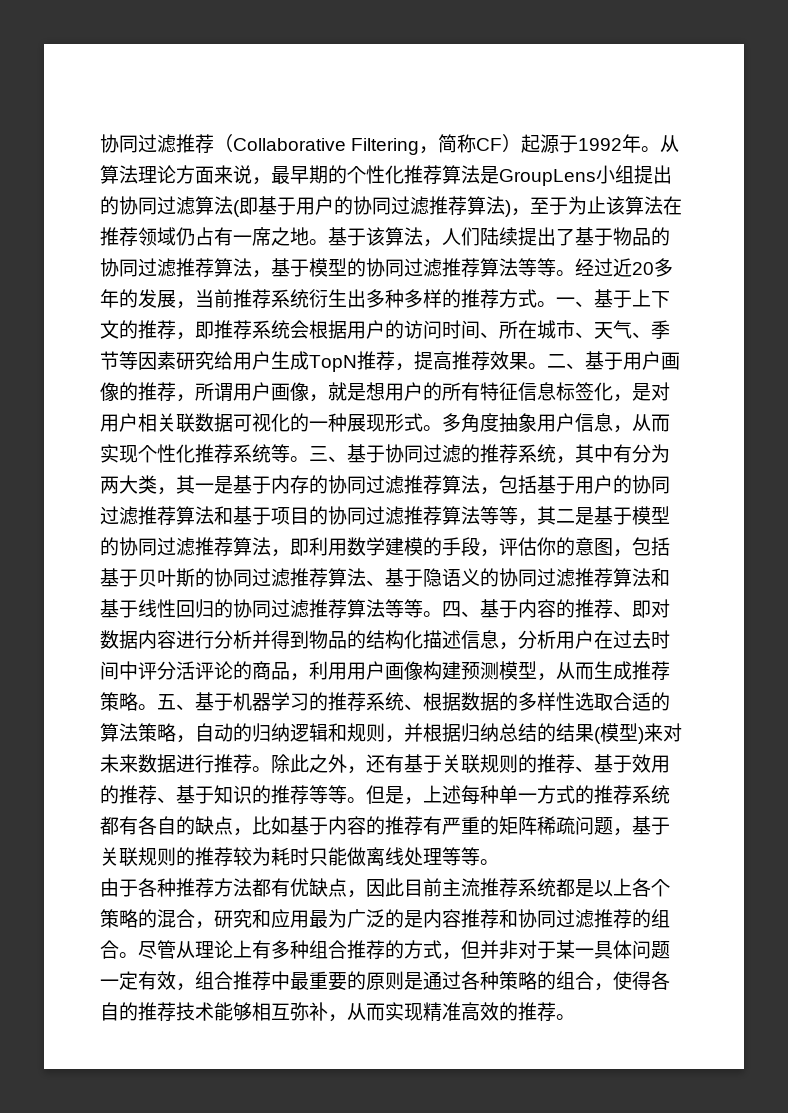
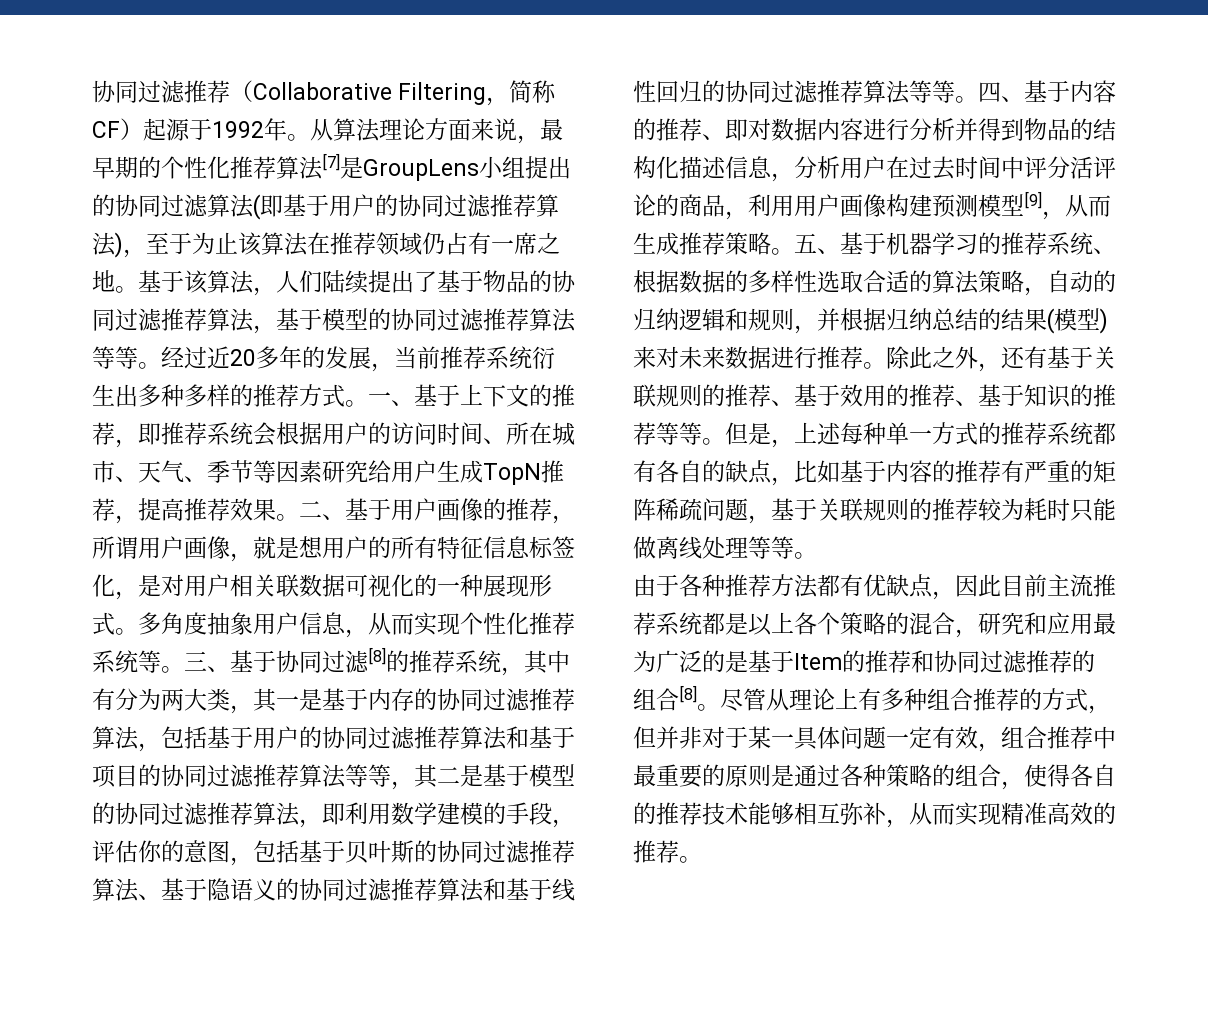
(480, 174) none -> [322,153,340,171] [7]
(461, 453) none -> [368,647,386,665] [8]
(537, 670) none -> [1024,191,1042,209] [9]
[423,909,461,928] 内容 -> [748,650,865,673] 基于Item的
(119, 949) none -> [679,685,697,703] [8]

